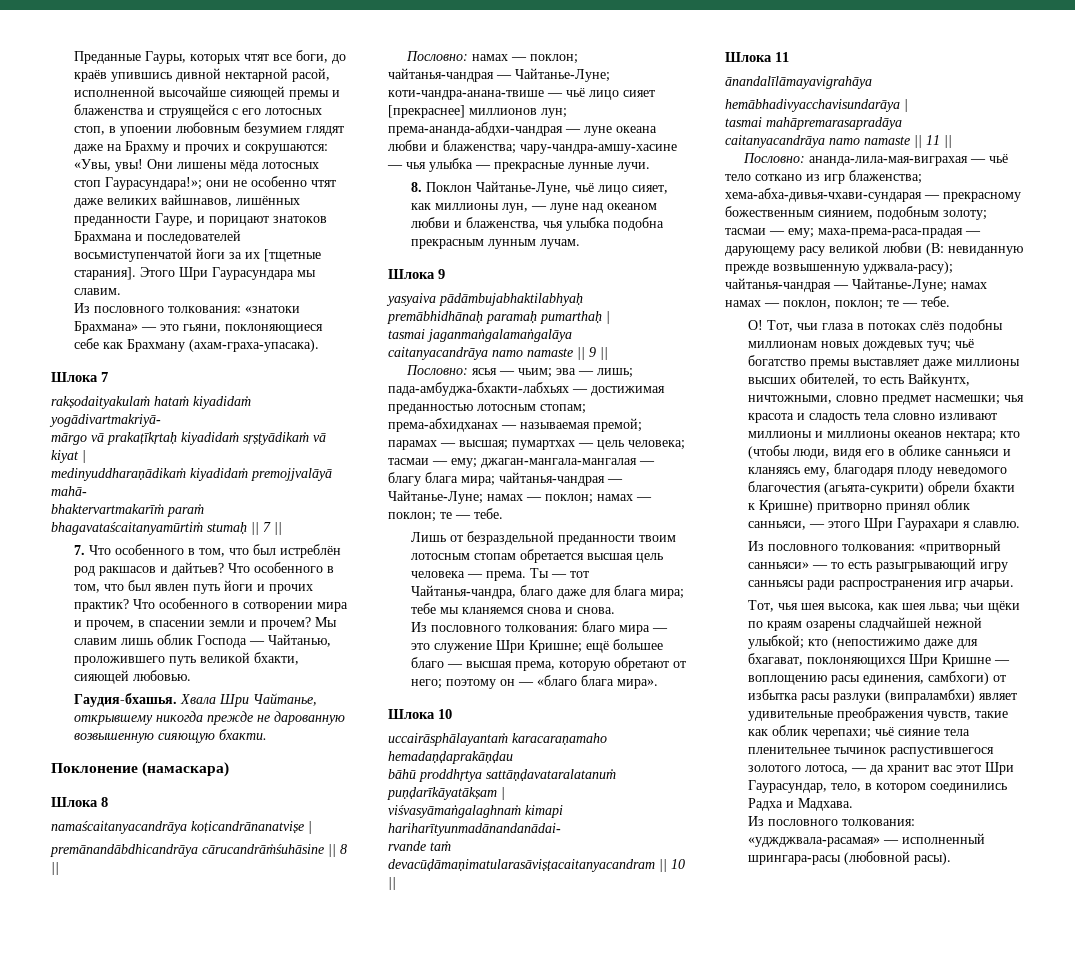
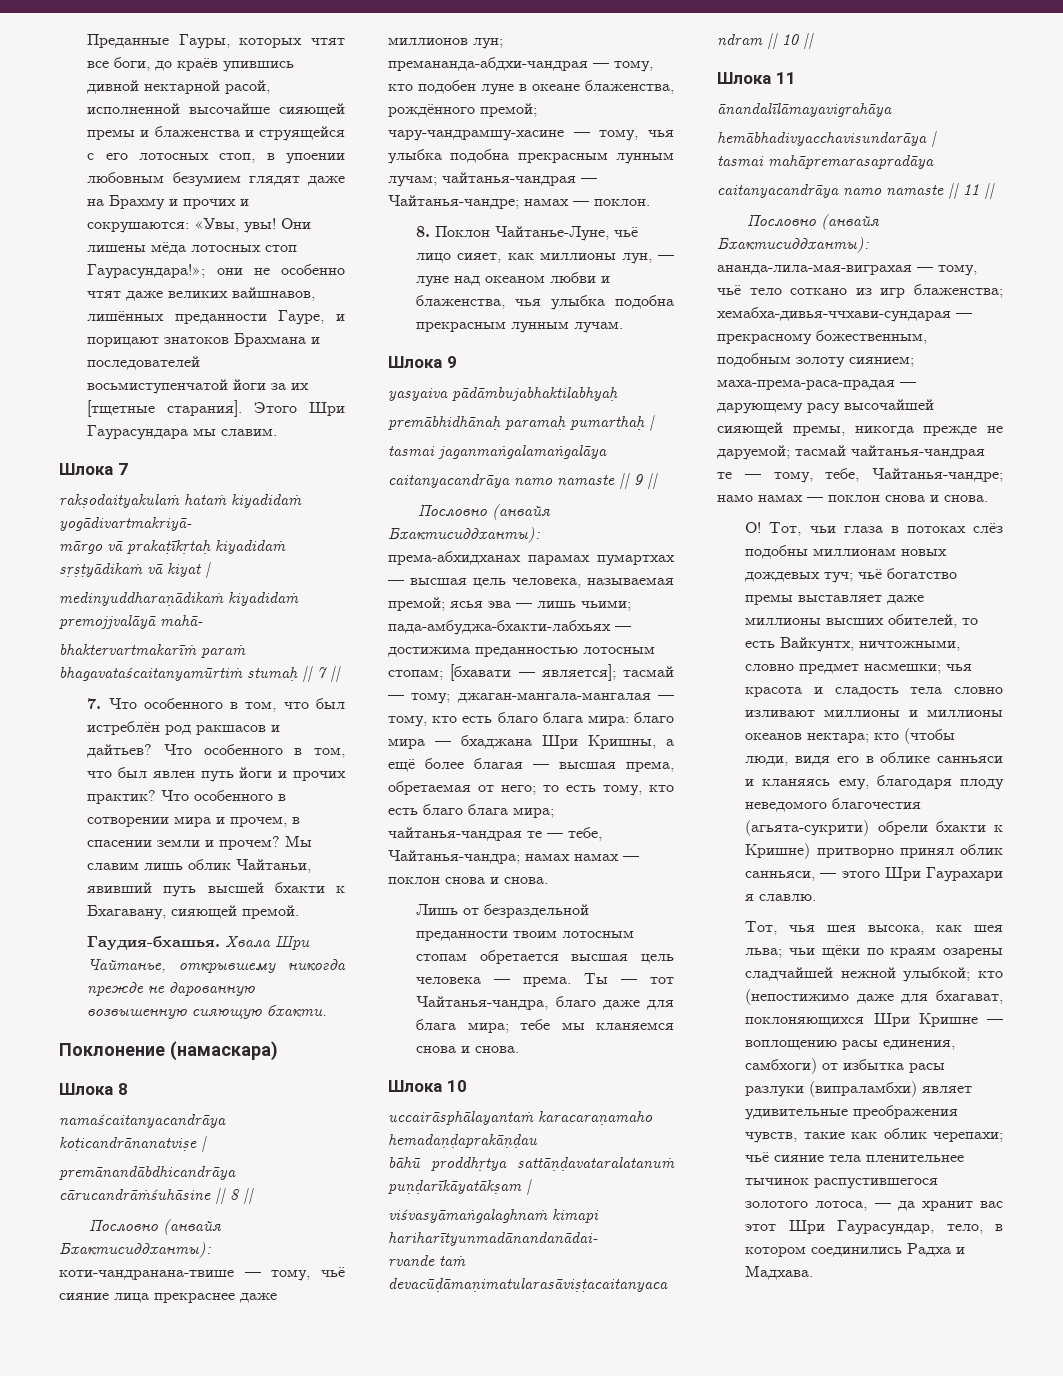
[74,303,301,313] [74,321,324,334] [74,338,320,352] // Из пословного толкования: «знатоки Брахмана» — это гьяни, поклоняющиеся себе как Брахману (ахам-граха-упасака). -> (278, 432) none
[197,634,332,648] [74,652,300,666] [74,670,192,684] Господа — Чайтанью, проложившего путь великой бхакти, сияющей любовью. -> [236,859,312,873] [87,882,345,897] [87,905,300,920] Чайтаньи, явивший путь высшей бхакти к Бхагавану, сияющей премой.
[406,51,579,64] [388,68,610,82] [388,88,655,100] [388,105,567,118] [388,122,657,136] [388,140,677,154] [387,158,650,172] Пословно: намах — поклон; чайтанья-чандрая — Чайтанье-Луне; коти-чандра-анана-твише — чьё лицо сияет [прекраснее] миллионов лун; према-ананда-абдхи-чандрая — луне океана любви и блаженства; чару-чандра-амшу-хасине — чья улыбка — прекрасные лунные лучи. -> [88,1219,221,1235] [59,1242,211,1258] [59,1267,345,1281] [59,1293,277,1303] [388,37,503,49] [388,57,653,72] [388,80,674,95] [388,103,537,117] [388,129,674,141] [388,149,674,164] [388,172,597,187] [388,195,650,209] Пословно (анвайя Бхактисиддханты): коти-чандранана-твише — тому, чьё сияние лица прекраснее даже миллионов лун; премананда-абдхи-чандрая — тому, кто подобен луне в океане блаженства, рождённого премой; чару-чандрамшу-хасине — тому, чья улыбка подобна прекрасным лунным лучам; чайтанья-чандрая — Чайтанья-чандре; намах — поклон.
[406,365,634,378] Пословно: ясья — чьим; эва — лишь; -> [417,504,550,520] [388,527,540,543] [388,551,675,566] [388,577,674,588] [388,597,631,611] Пословно (анвайя Бхактисиддханты): према-абхидханах парамах пумартхах — высшая цель человека, называемая премой; ясья эва — лишь чьими;
[591,386,665,396] достижимая -> [388,646,470,657] достижима
[388,418,642,432] [388,440,685,450] [388,458,655,468] [388,472,623,486] [388,490,652,504] [388,508,503,522] према-абхидханах — называемая премой; парамах — высшая; пумартхах — цель человека; тасмаи — ему; джаган-мангала-мангалая — благу блага мира; чайтанья-чандрая — Чайтанье-Луне; намах — поклон; намах — поклон; те — тебе. -> [450,664,674,681] [388,692,674,704] [388,712,674,727] [388,735,674,749] [388,758,674,772] [388,781,674,796] [388,804,554,818] [388,827,602,841] [388,850,639,864] [388,877,548,884] [бхавати — является]; тасмай — тому; джаган-мангала-мангалая — тому, кто есть благо блага мира: благо мира — бхаджана Шри Кришны, а ещё более благая — высшая према, обретаемая от него; то есть тому, кто есть благо блага мира; чайтанья-чандрая те — тебе, Чайтанья-чандра; намах намах — поклон снова и снова.
[411,621,669,635] [411,639,664,653] [411,657,687,671] [411,675,659,689] // Из пословного толкования: благо мира — это служение Шри Кришне; ещё большее благо — высшая према, которую обретают от него; поэтому он — «благо блага мира». -> (520, 1049) none
[743,153,806,163] Пословно: -> [746,214,879,230] [717,237,869,253] Пословно (анвайя Бхактисиддханты):
(987, 161) none -> [938,264,977,276] тому,
[725,188,922,202] хема-абха-дивья-чхави-сундарая -> [717,307,951,322] хемабха-дивья-ччхави-сундарая
[725,206,987,220] [725,228,981,238] [725,242,1023,256] [725,261,953,274] [725,278,987,292] [725,296,950,310] божественным сиянием, подобным золоту; тасмаи — ему; маха-према-раса-прадая — дарующему расу великой любви (B: невиданную прежде возвышенную уджвала-расу); чайтанья-чандрая — Чайтанье-Луне; намах намах — поклон, поклон; те — тебе. -> [816,330,927,344] [717,353,914,368] [717,379,916,390] [717,399,934,414] [717,422,1003,436] [717,445,985,460] [717,468,1003,483] [717,494,988,502] божественным, подобным золоту сиянием; маха-према-раса-прадая — дарующему расу высочайшей сияющей премы, никогда прежде не даруемой; тасмай чайтанья-чандрая те — тому, тебе, Чайтанья-чандре; намо намах — поклон снова и снова.
[748,540,1002,554] [748,558,1009,572] [748,580,1015,590] // Из пословного толкования: «притворный санньяси» — то есть разыгрывающий игру санньясы ради распространения игр ачарьи. -> (817, 897) none
[748,816,916,826] [748,833,986,847] [748,851,952,865] // Из пословного толкования: «уджджвала-расамая» — исполненный шрингара-расы (любовной расы). -> (814, 1272) none

